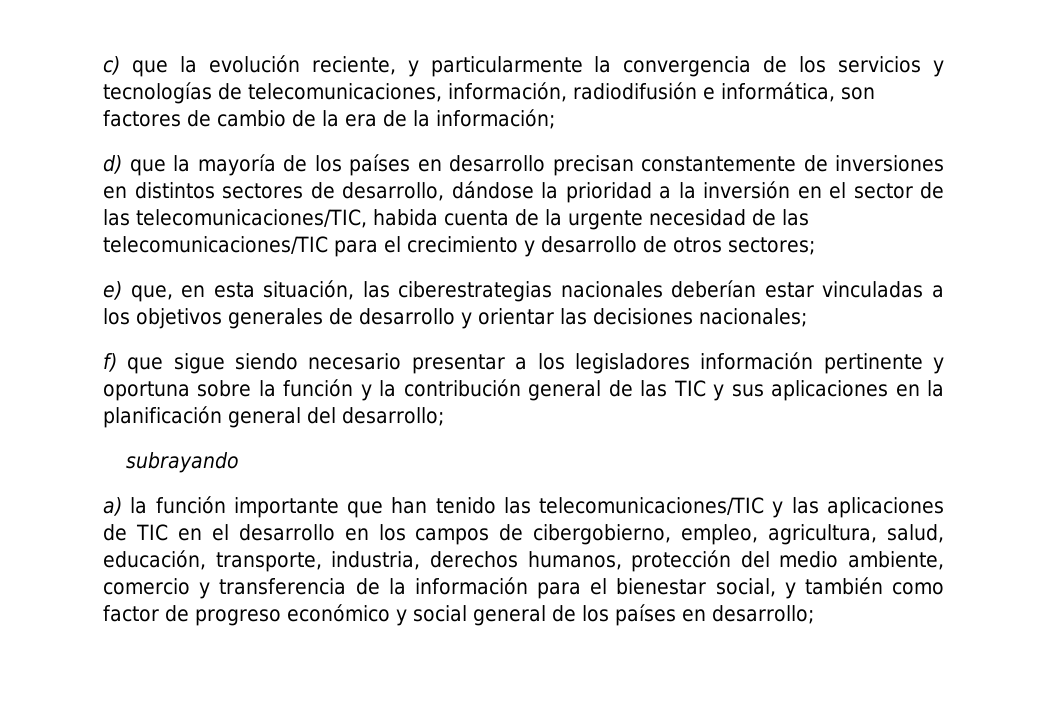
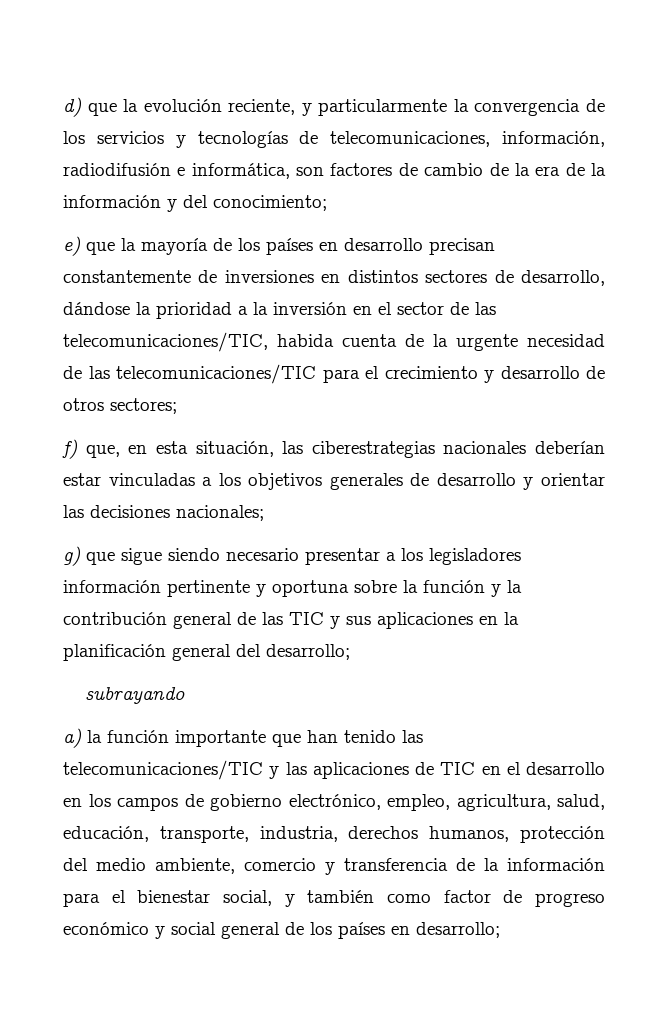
[103,56,120,75] c) -> [63,97,82,117] d)
[436,109,555,129] [103,155,122,174] información; // d) -> [63,195,327,212] [63,236,81,256] información y del conocimiento; // e)
[103,281,122,300] e) -> [62,439,78,459] f)
[103,353,117,372] f) -> [63,546,81,566] g)
[533,524,672,545] cibergobierno, -> [210,794,381,811] gobierno electrónico,

